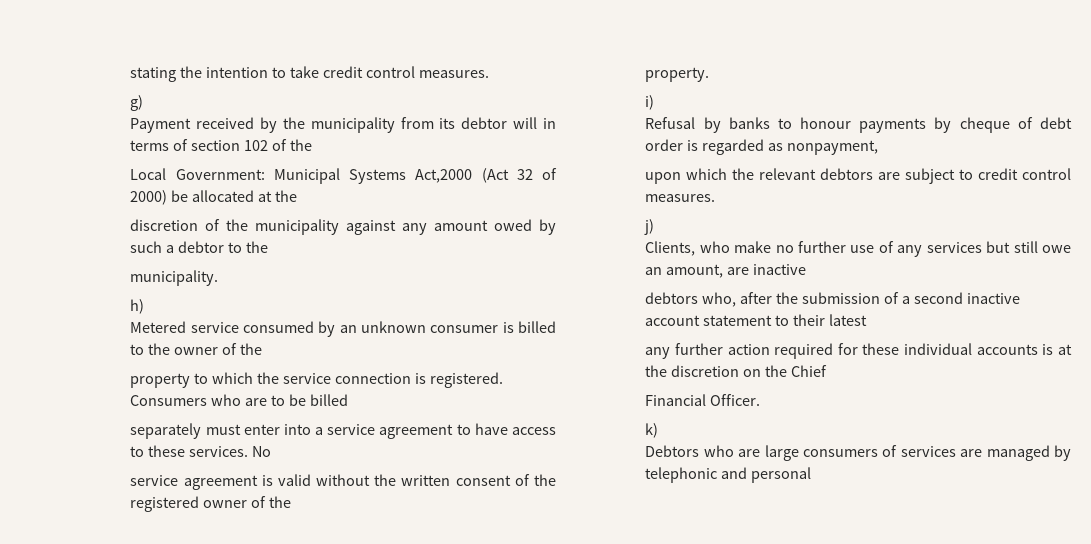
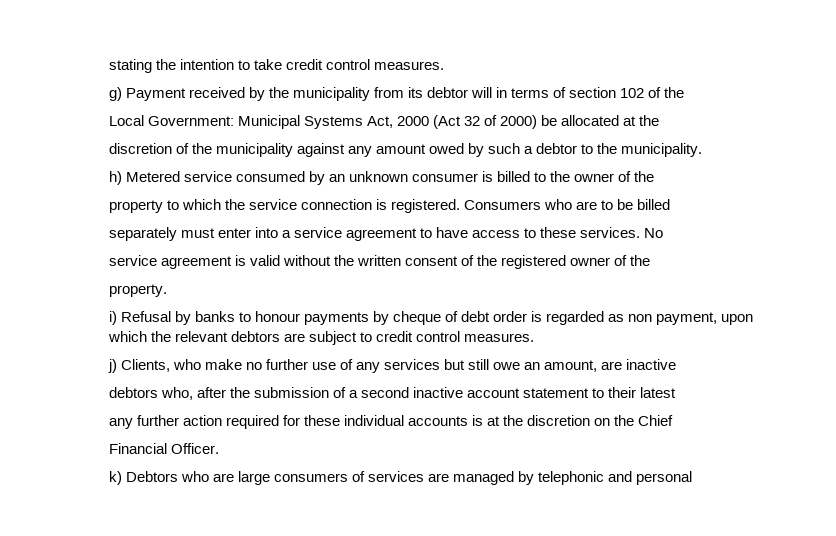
(144, 103) // -> (122, 94) none
[415,169,473,183] Act,2000 -> [366,116,429,128] Act, 2000
(268, 247) // -> (618, 148) none
(145, 306) // -> (122, 178) none
(655, 102) // -> (117, 318) none
[786,140,878,155] nonpayment, // -> [628,312,718,325] non payment,
(655, 227) // -> (117, 366) none
(659, 430) // -> (122, 478) none

